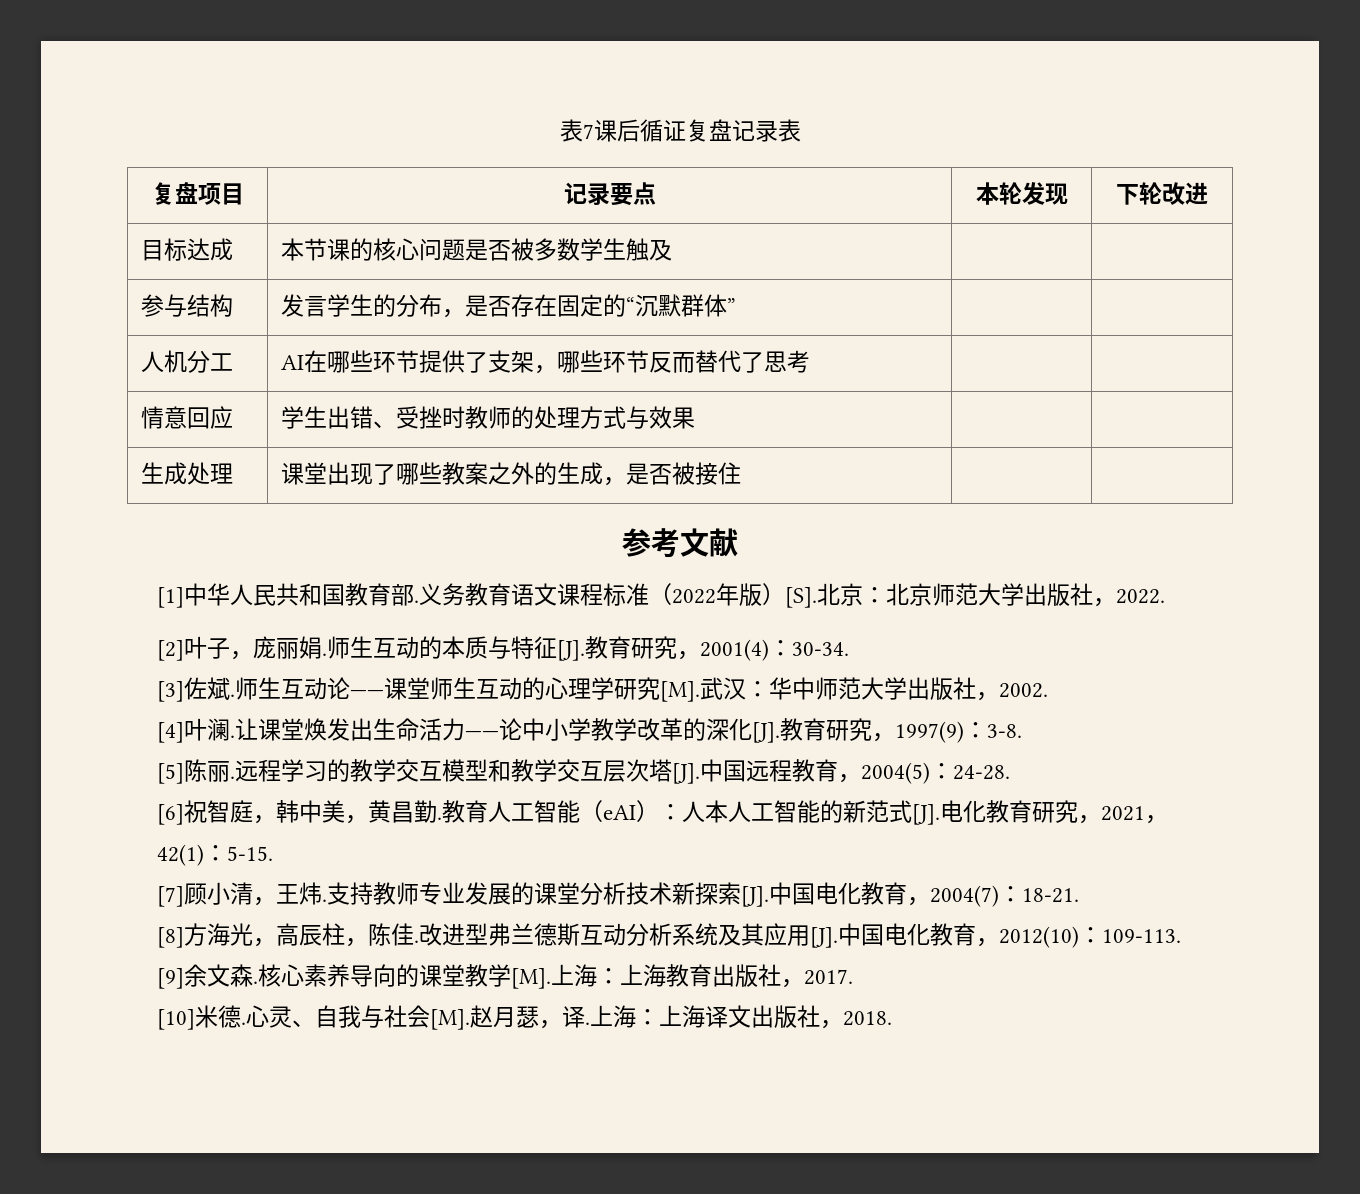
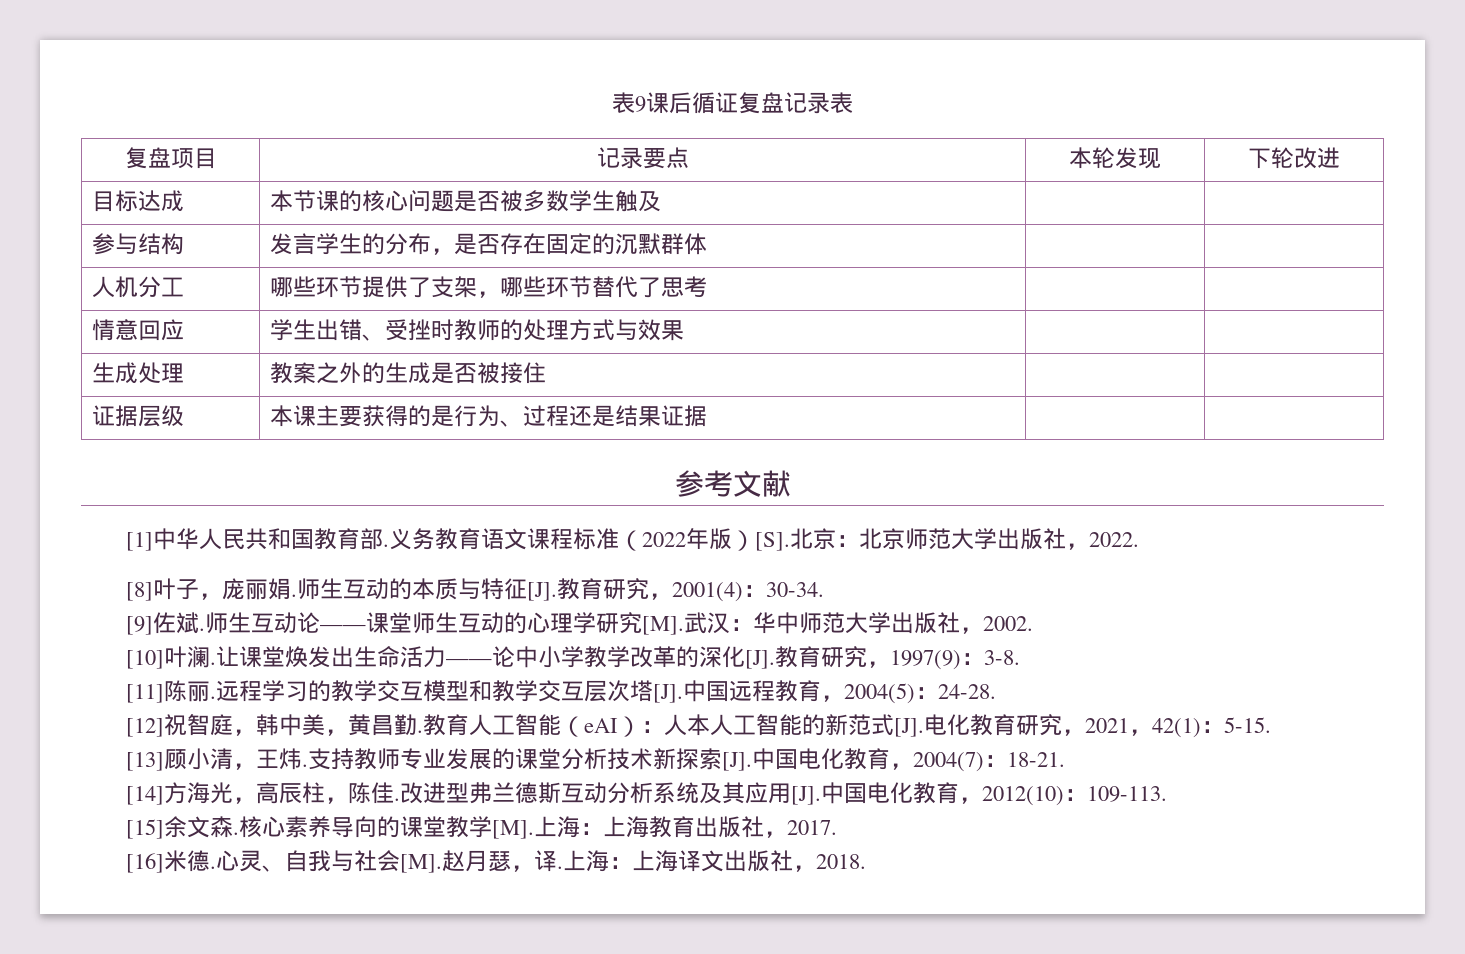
[559,119,594,142] 表7 -> [612,92,646,113] 表9
[625,297,635,314] “ -> (615, 244) none
[726,298,736,314] ” -> (707, 244) none
[280,350,327,373] AI在 -> (184, 287) none
[648,352,695,373] 反而 -> (592, 287) none
[280,462,442,485] 课堂出现了哪些 -> (184, 373) none
[602,477,626,486] ， -> (431, 373) none
(741, 473) none -> [91,405,184,427] [269,405,707,427] // 证据层级 | 本课主要获得的是行为、过程还是结果证据 | |
[156,640,184,661] [2] -> [125,582,153,601] [8]
[156,681,184,702] [3] -> [125,616,153,635] [9]
[156,722,184,743] [4] -> [125,650,164,669] [10]
[156,763,184,784] [5] -> [125,684,164,703] [11]
[156,804,184,825] [6] -> [125,718,164,737] [12]
[156,886,184,907] [7] -> [125,752,164,771] [13]
[156,927,184,948] [8] -> [125,786,164,805] [14]
[156,968,184,989] [9] -> [125,819,164,839] [15]
[156,1009,195,1030] [10] -> [125,853,164,873] [16]

